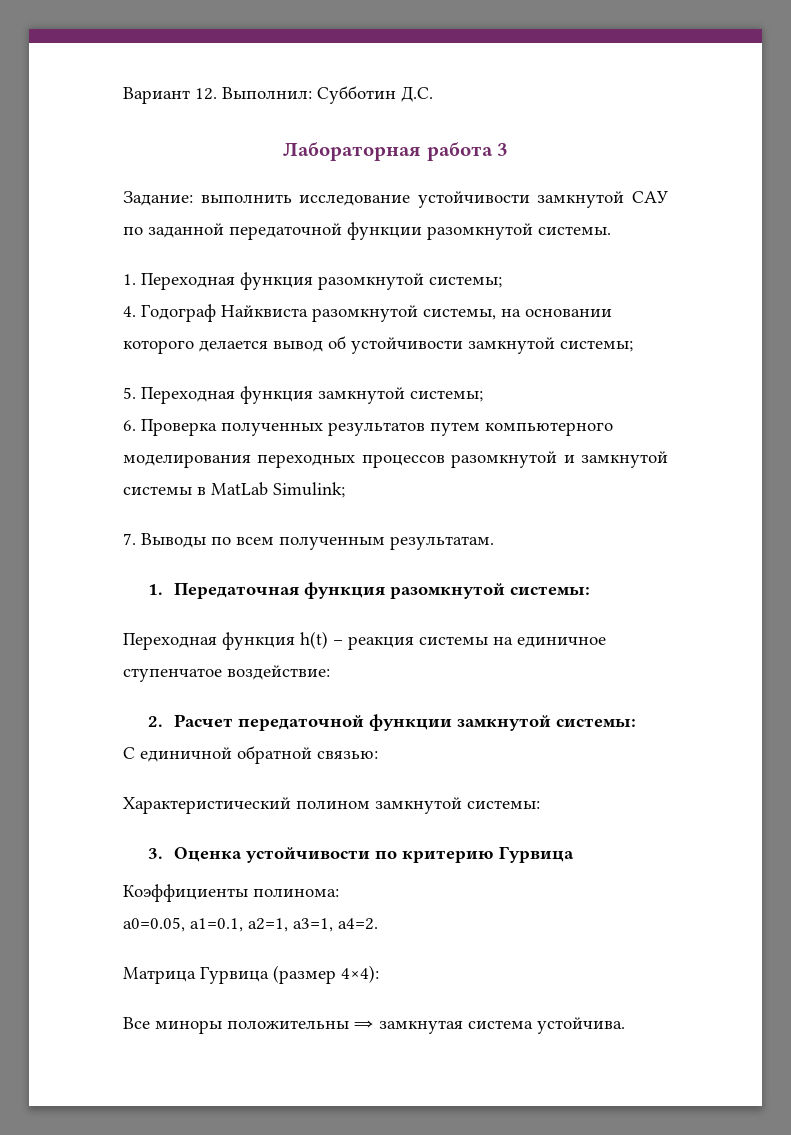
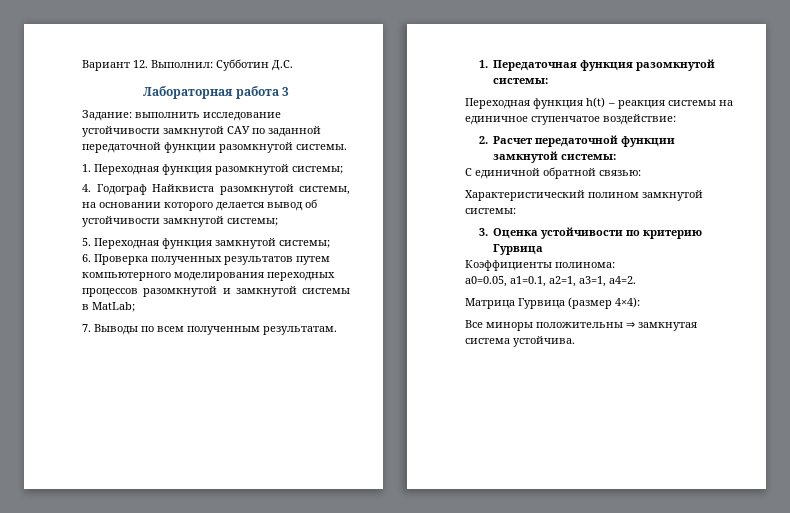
[211,482,345,498] MatLab Simulink; -> [92,302,135,312] MatLab;

